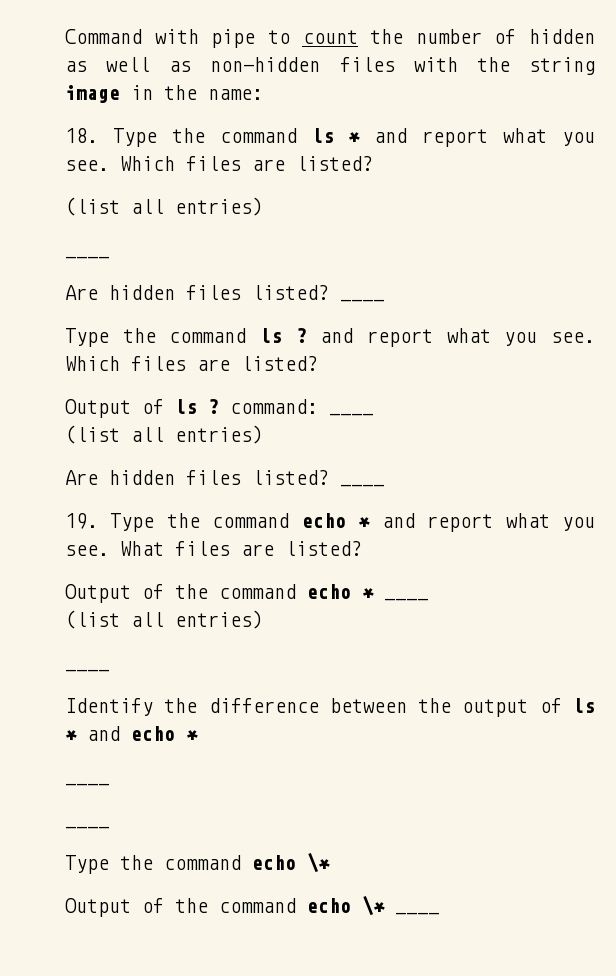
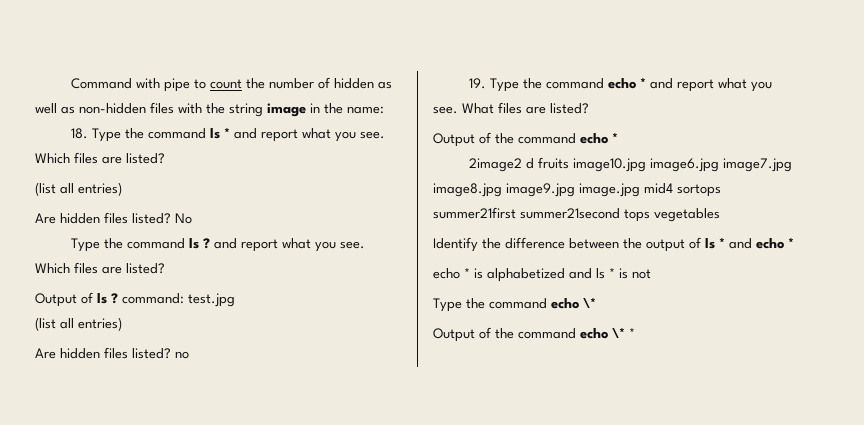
[65,256,109,259] [65,285,384,302] // ____ // Are hidden files listed? ____ -> [35,212,192,224] // Are hidden files listed? No
[329,413,373,416] [65,425,263,444] [65,470,384,487] ____ // (list all entries) // Are hidden files listed? ____ -> [188,293,235,307] [35,317,122,331] [35,347,189,359] test.jpg // (list all entries) // Are hidden files listed? no
[384,598,428,601] [65,610,263,629] [65,669,109,672] ____ // (list all entries) // ____ -> [469,157,793,172] [433,183,721,197] [433,207,720,222] // 2image2 d fruits image10.jpg image6.jpg image7.jpg image8.jpg image9.jpg image.jpg mid4 sortops summer21first summer21second tops vegetables
[65,783,109,786] [65,826,109,829] ____ // ____ -> [433,268,651,282] echo * is alphabetized and ls * is not
[395,912,439,915] ____ -> [629,328,635,338] *

